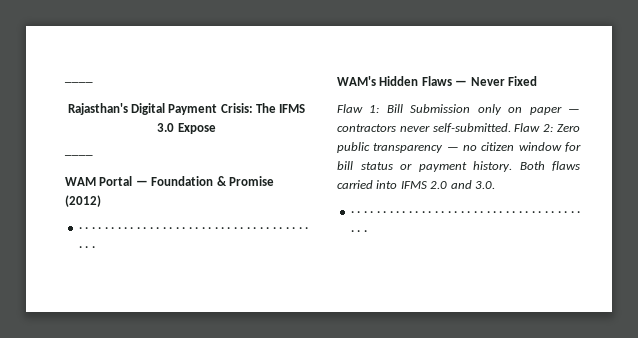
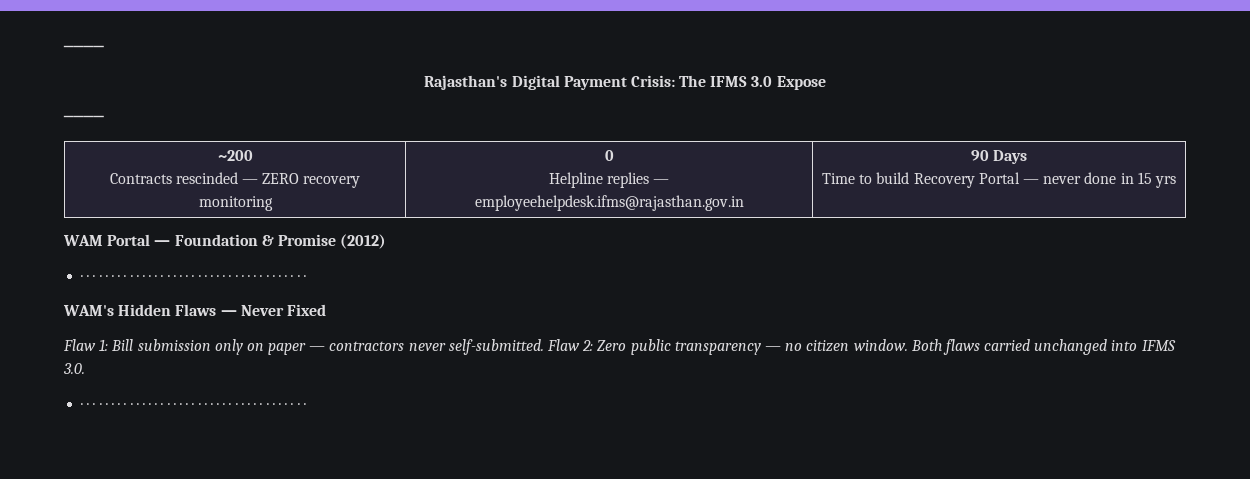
(93, 157) none -> [217,150,253,161] [109,172,361,188] [198,196,273,211] [604,150,614,161] [548,172,670,188] [474,195,744,211] [970,150,1028,164] [822,172,1176,188] // ~200 // Contracts rescinded — ZERO recovery monitoring | 0 // Helpline replies — employeehelpdesk.ifms@rajasthan.gov.in | 90 Days // Time to build Recovery Portal — never done in 15 yrs
[85,246,95,251] · · -> (306, 278) none
[410,104,471,113] Submission -> [137,339,211,351] submission
[518,142,581,152] [337,161,512,172] window for bill status or payment history. -> [853,339,908,351] window.
(373, 184) none -> [1034,339,1108,355] unchanged
[430,180,472,189] 2.0 and -> (1176, 345) none
[357,230,367,235] · · -> (306, 406) none

